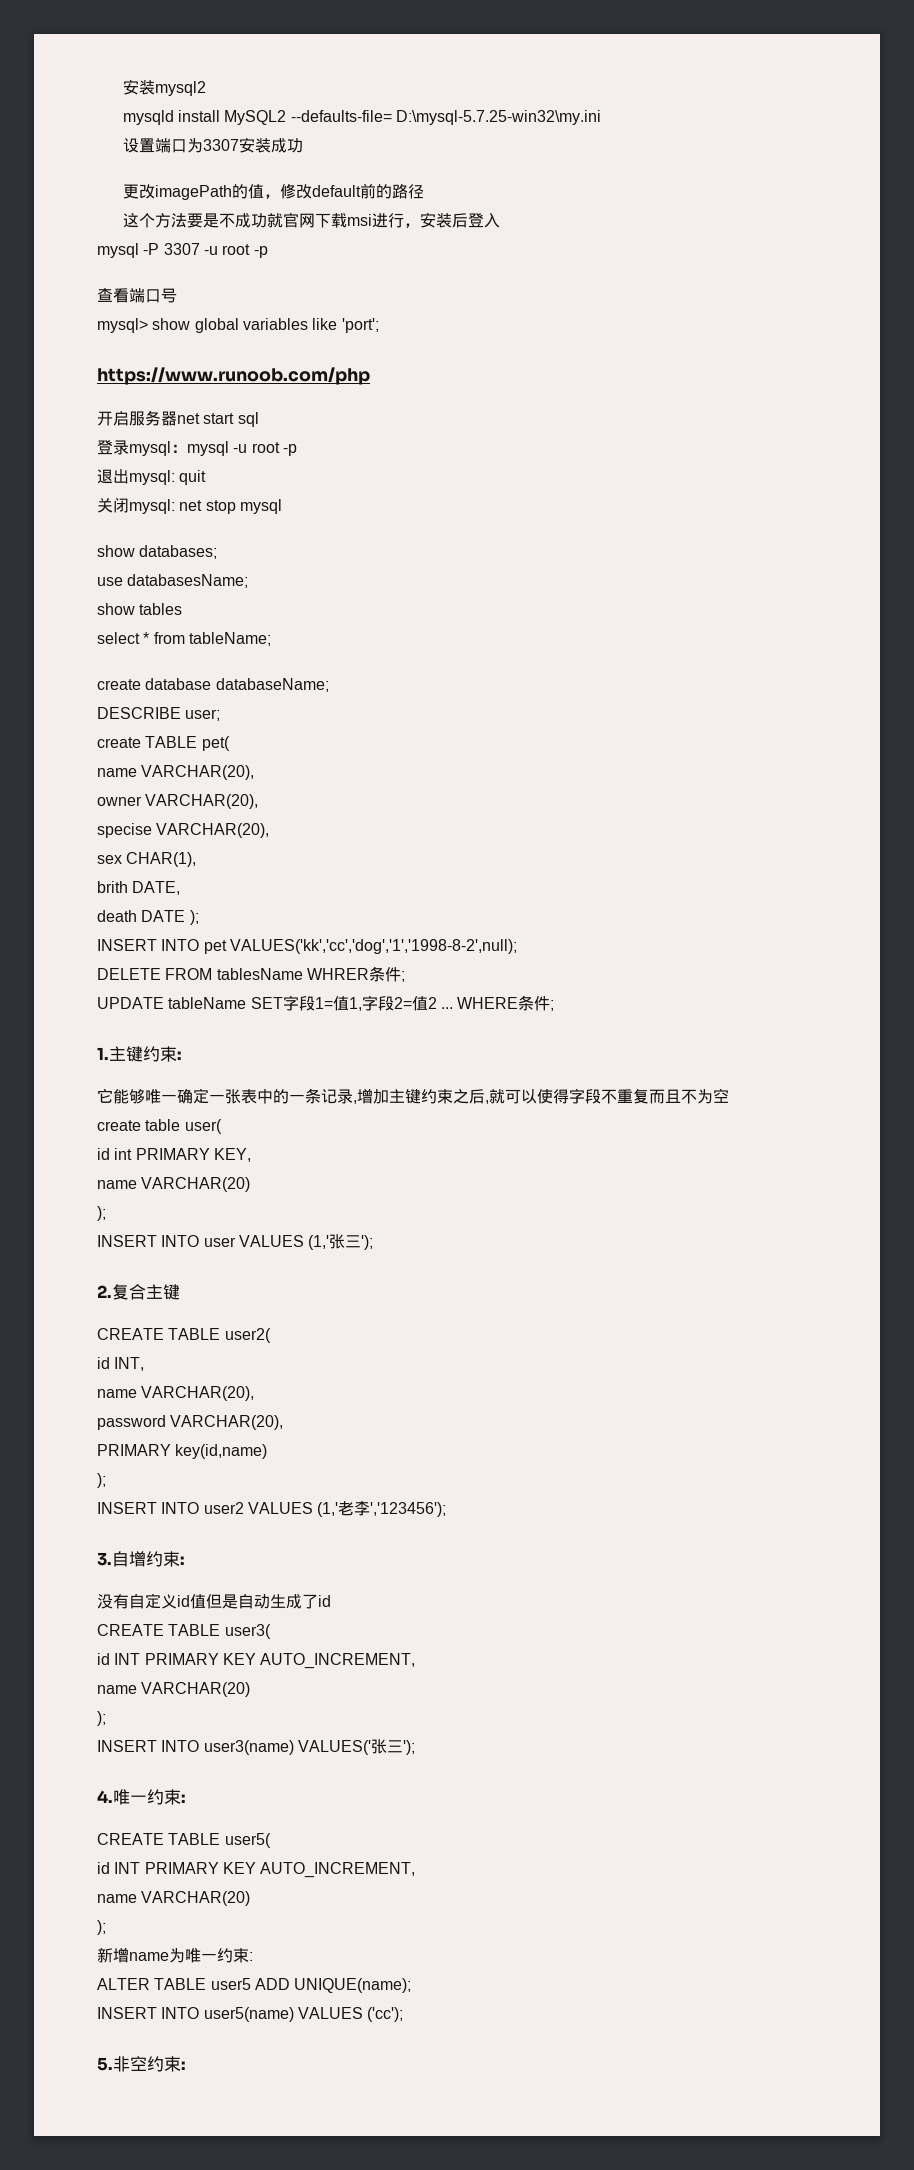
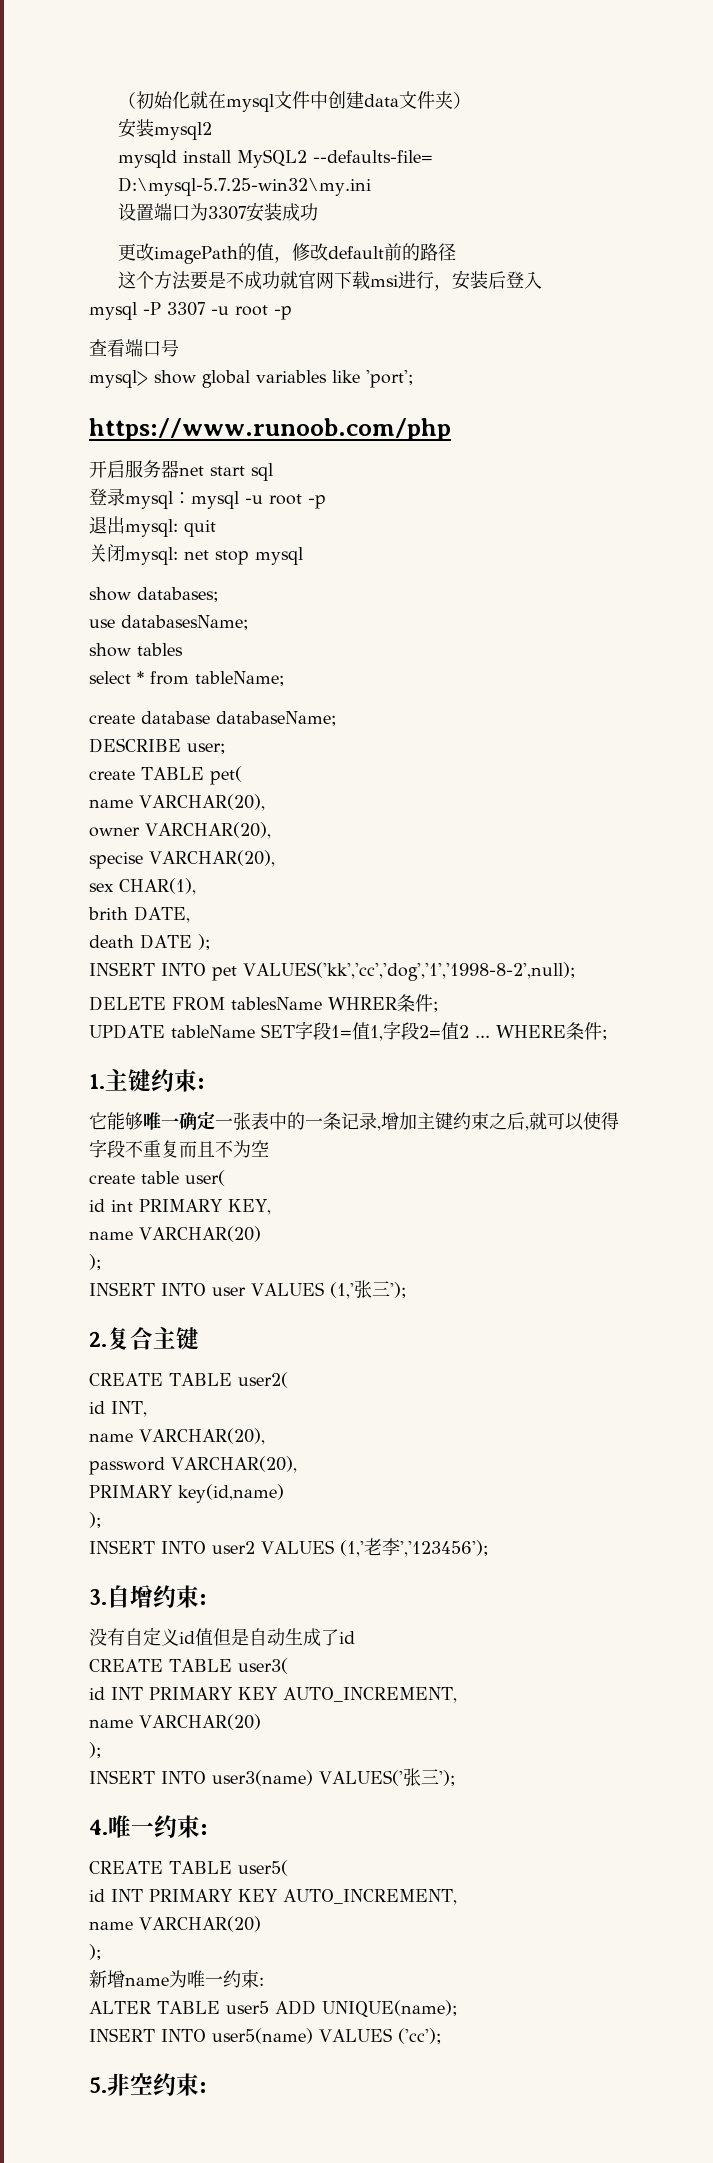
(122, 87) none -> [117,91,471,112] （初始化就在mysql文件中创建data文件夹） //

